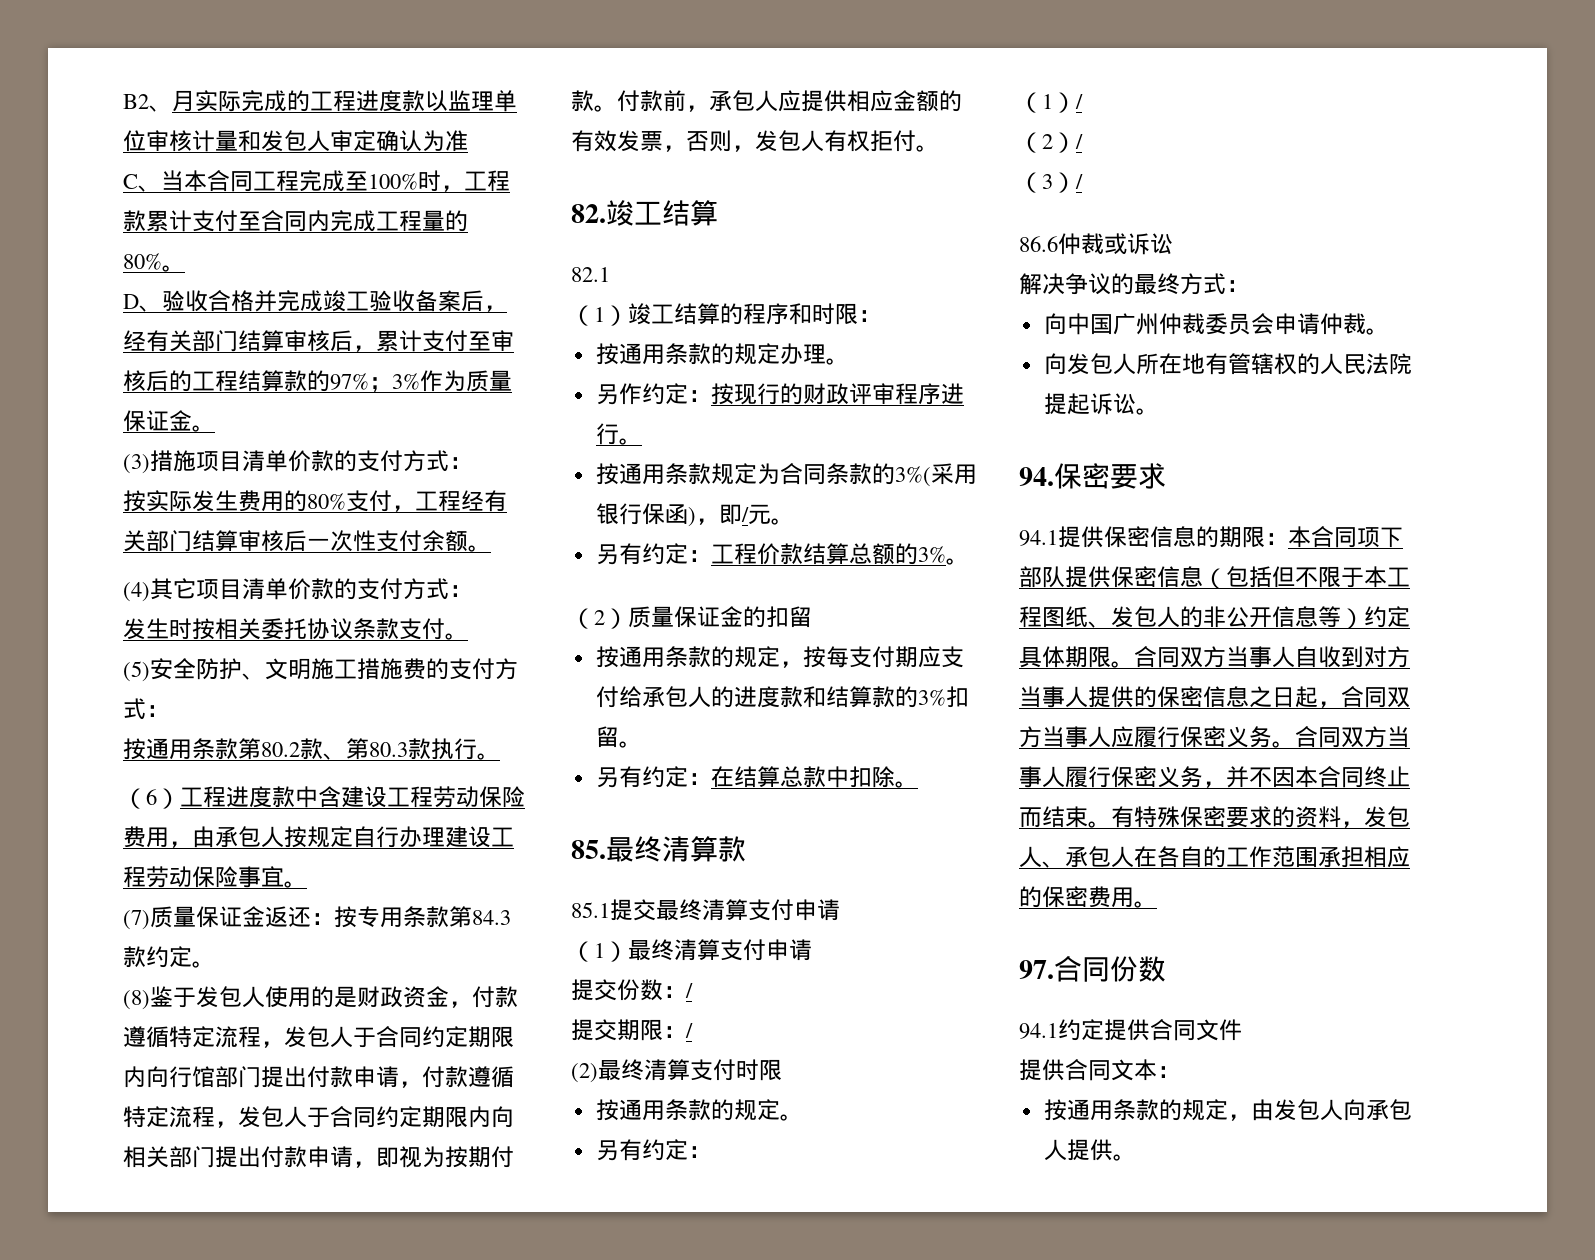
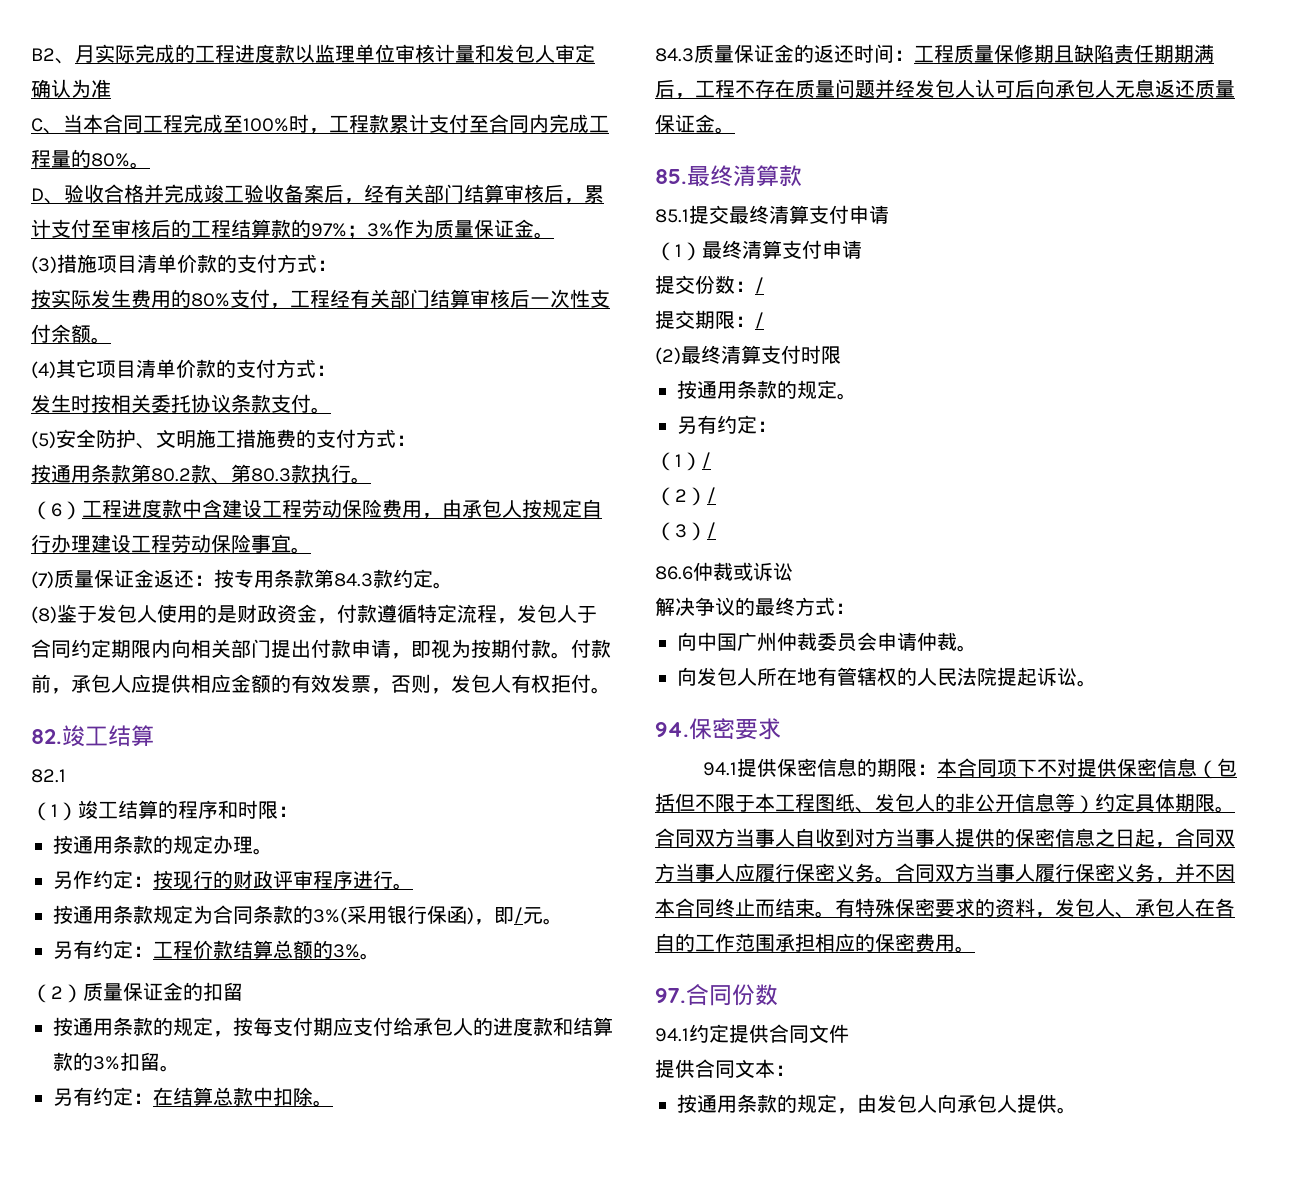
[169,1066,514,1088] [123,1106,514,1128] 行馆部门提出付款申请，付款遵循特定流程，发包人于合同约定期限内向 -> (191, 648) none
(918, 784) none -> [655,44,1214,64] [655,79,1235,99] [655,114,735,134] // 84.3质量保证金的返还时间：工程质量保修期且缺陷责任期期满后，工程不存在质量问题并经发包人认可后向承包人无息返还质量保证金。
[1019,566,1065,588] 部队 -> [1037,758,1078,777] 不对

